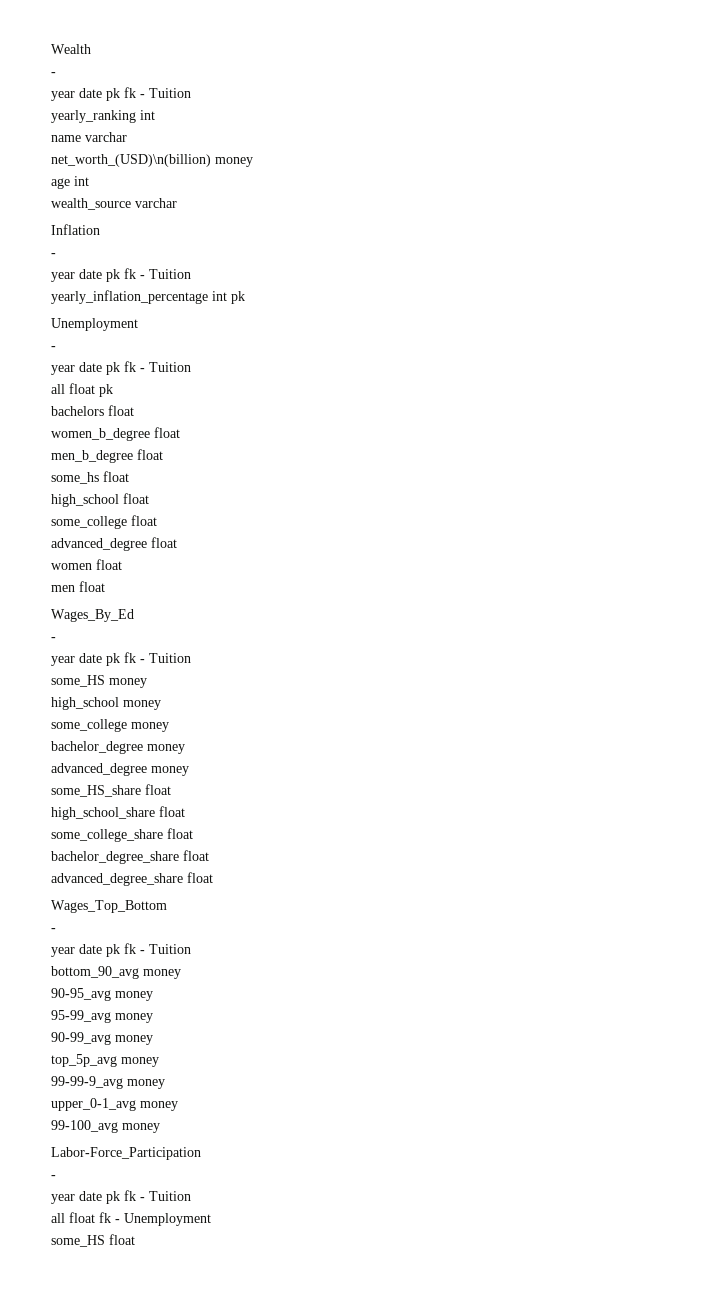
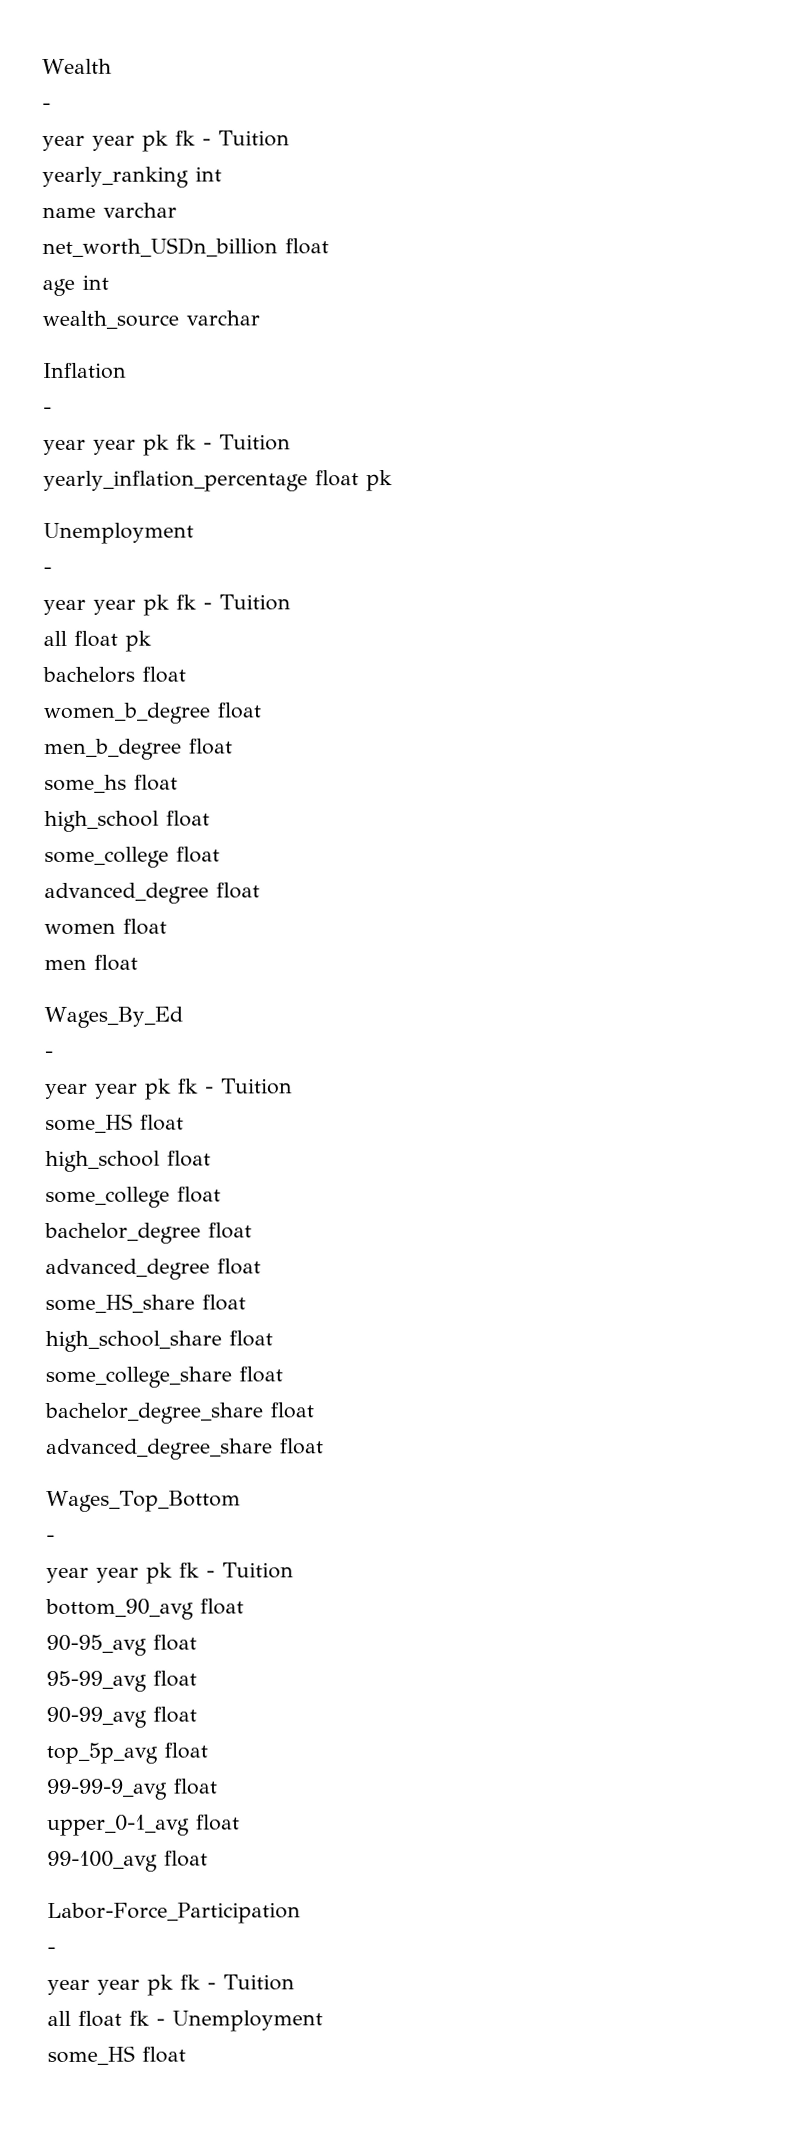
[79,88,102,98] date -> [92,135,135,151] year
[51,154,253,167] net_worth_(USD)\n(billion) money -> [42,237,329,258] net_worth_USDn_billion float
[79,269,102,279] date -> [93,439,136,455] year
[212,291,227,301] int -> [315,470,359,487] float
[79,362,102,372] date -> [93,599,136,615] year
[79,653,102,663] date -> [95,1083,138,1099] year
[109,678,147,688] [51,697,161,710] [51,719,169,732] money // high_school money // some_college money -> [140,1114,184,1131] [45,1150,211,1172] [45,1186,221,1208] float // high_school float // some_college float
[147,744,185,754] [51,763,189,776] money // advanced_degree money -> [208,1222,252,1239] [45,1258,261,1280] float // advanced_degree float
[79,944,102,954] date -> [96,1567,139,1583] year
[143,969,181,979] money -> [200,1598,244,1615] float
[115,991,153,1001] money -> [153,1634,197,1651] float
[115,1013,153,1023] money -> [153,1670,197,1687] float
[115,1035,153,1045] money -> [153,1706,197,1723] float
[121,1057,159,1067] money -> [164,1742,208,1759] float
[127,1079,165,1089] money -> [173,1778,218,1795] float
[140,1101,178,1111] money -> [196,1814,240,1831] float
[122,1123,160,1133] money -> [164,1850,208,1867] float
[79,1191,102,1201] date -> [97,1979,140,1995] year

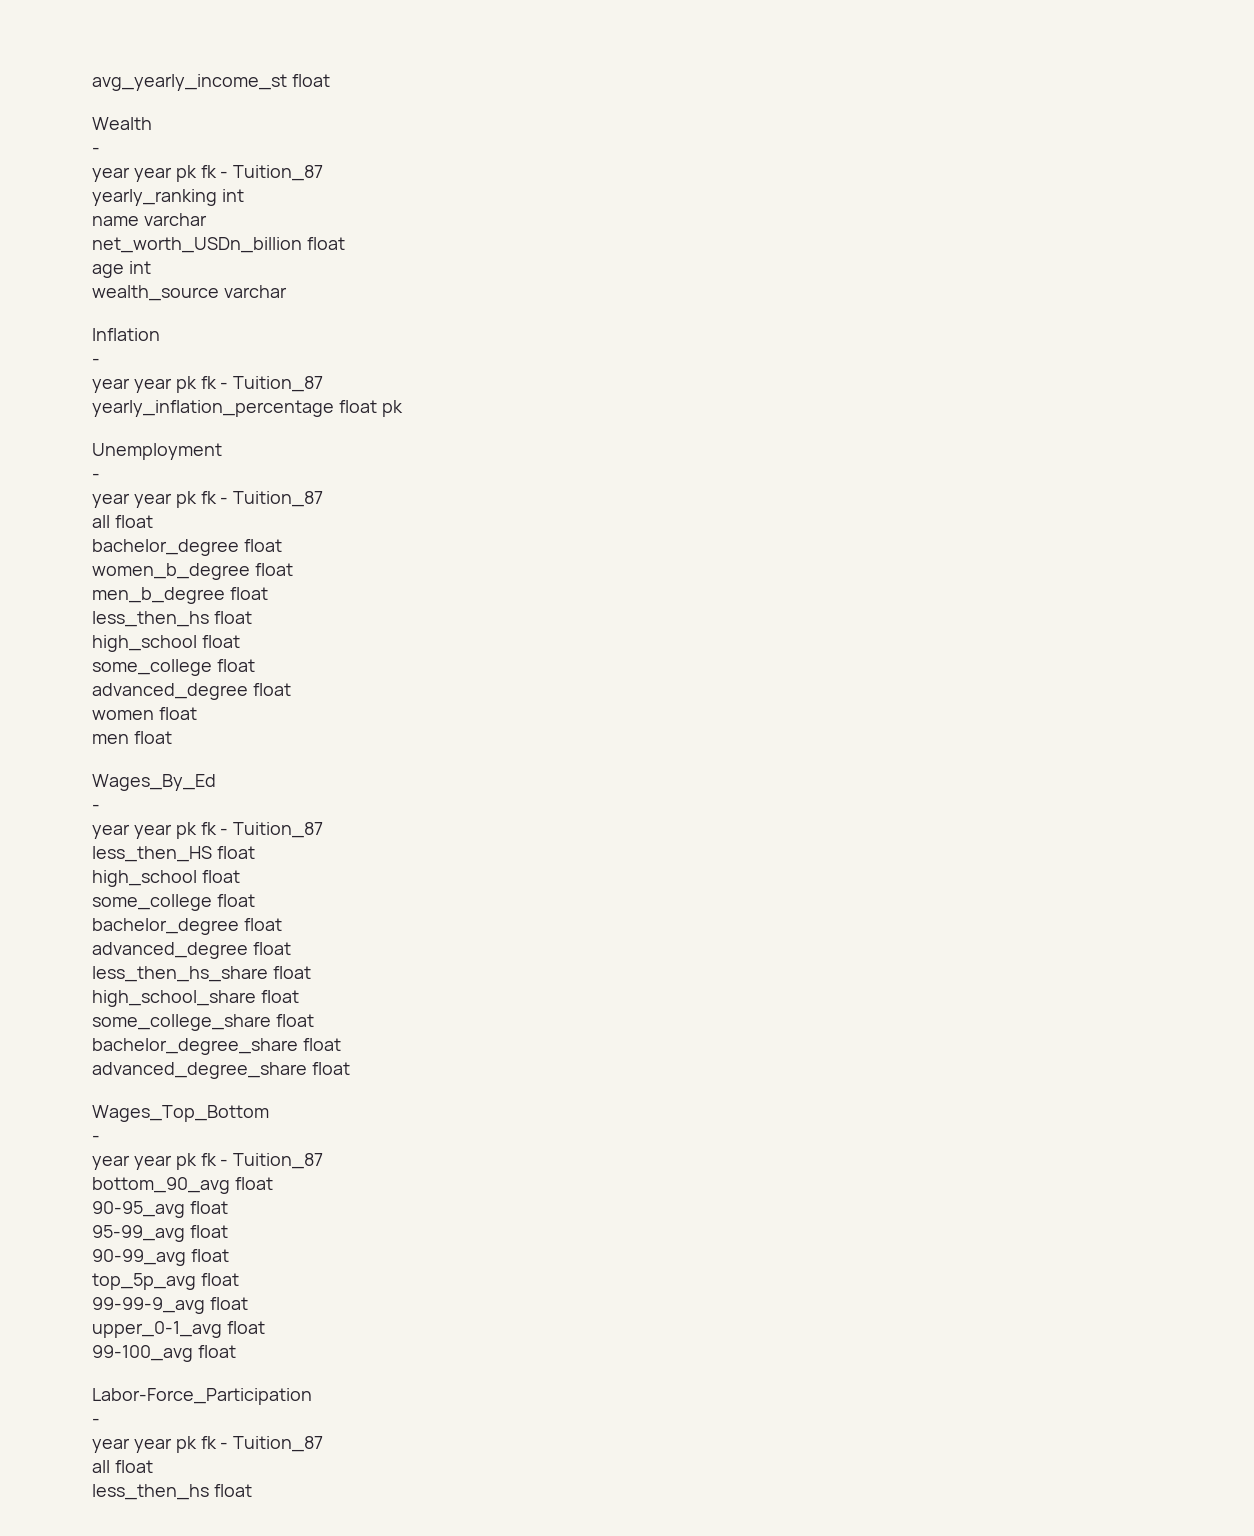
(42, 66) none -> [92,74,330,91] avg_yearly_income_st float //
[218,130,290,147] Tuition -> [233,165,324,181] Tuition_87
[219,434,291,451] Tuition -> [233,376,324,392] Tuition_87
[219,594,291,611] [43,630,152,652] [42,666,135,684] Tuition // all float pk // bachelors -> [233,491,324,507] [92,515,153,528] [92,539,239,556] Tuition_87 // all float // bachelor_degree
[44,774,127,793] some_hs -> [92,611,209,627] less_then_hs
[221,1078,293,1095] [45,1113,133,1133] Tuition // some_HS -> [233,822,324,838] [92,846,212,862] Tuition_87 // less_then_HS
[45,1293,195,1313] some_HS_share -> [92,966,268,982] less_then_hs_share
[222,1562,294,1579] Tuition -> [233,1153,324,1169] Tuition_87
[223,1974,295,1991] [47,2010,323,2032] [47,2045,135,2065] Tuition // all float fk - Unemployment // some_HS -> [233,1436,324,1452] [92,1460,153,1473] [92,1484,209,1500] Tuition_87 // all float // less_then_hs

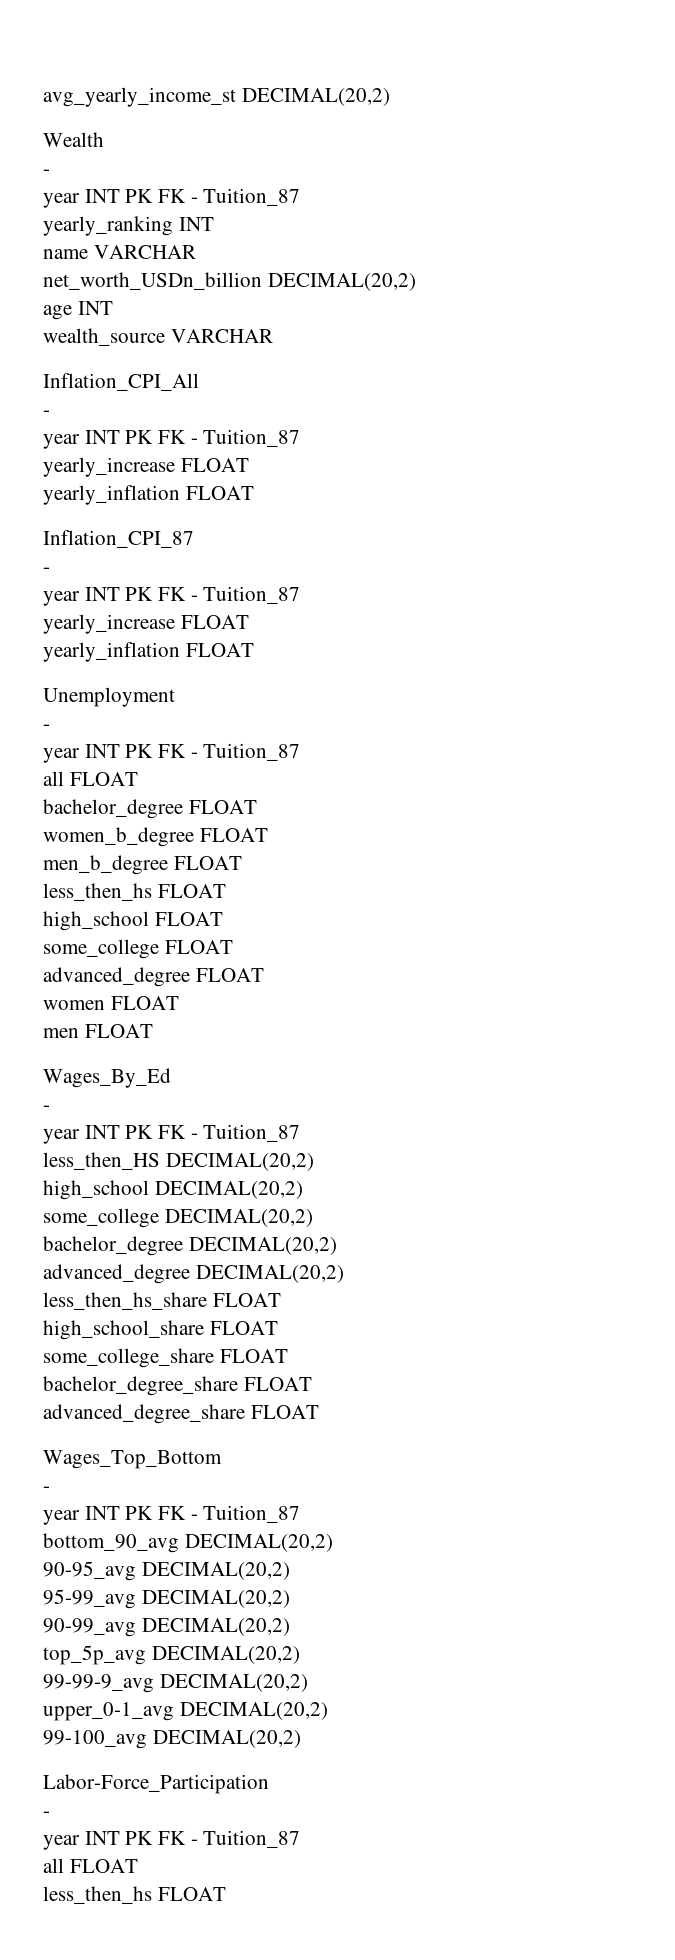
[291,74,330,87] float -> [241,88,390,106] DECIMAL(20,2)
[133,165,217,182] year pk fk -> [84,189,187,203] INT PK FK
[221,189,244,202] int -> [178,217,214,231] INT
[143,213,207,226] varchar -> [93,245,196,259] VARCHAR
[306,237,345,250] float -> [267,273,416,291] DECIMAL(20,2)
[128,261,151,274] int -> [77,301,113,315] INT
[223,285,287,298] [92,328,160,341] [92,358,100,365] [92,376,324,393] [92,400,403,417] varchar // Inflation // - // year year pk fk - Tuition_87 // yearly_inflation_percentage float pk -> [170,329,273,343] [43,373,199,391] [43,410,50,416] [43,429,301,449] [43,457,249,477] [43,485,254,505] [43,530,194,548] [43,567,50,573] [43,586,301,606] [43,614,249,634] [43,642,254,662] VARCHAR // Inflation_CPI_All // - // year INT PK FK - Tuition_87 // yearly_increase FLOAT // yearly_inflation FLOAT // Inflation_CPI_87 // - // year INT PK FK - Tuition_87 // yearly_increase FLOAT // yearly_inflation FLOAT
[133,491,324,508] [92,515,153,528] [92,539,282,556] year pk fk - Tuition_87 // all float // bachelor_degree float -> [84,743,301,761] [43,771,138,786] [43,799,257,819] INT PK FK - Tuition_87 // all FLOAT // bachelor_degree FLOAT
[254,563,293,576] float -> [199,828,268,842] FLOAT
[229,587,268,600] [92,611,252,627] [92,635,240,652] [92,659,255,676] [92,683,291,700] float // less_then_hs float // high_school float // some_college float // advanced_degree float -> [173,856,242,870] [43,883,226,901] [43,911,223,931] [43,939,233,959] [43,967,264,987] FLOAT // less_then_hs FLOAT // high_school FLOAT // some_college FLOAT // advanced_degree FLOAT
[158,707,197,720] float -> [110,996,179,1010] FLOAT
[133,731,172,744] float -> [84,1024,153,1038] FLOAT
[133,822,217,839] year pk fk -> [84,1125,187,1139] INT PK FK
[216,846,255,859] [92,870,240,887] [92,894,255,911] [92,918,282,935] [92,942,291,959] float // high_school float // some_college float // bachelor_degree float // advanced_degree float -> [165,1153,314,1171] [43,1180,303,1200] [43,1208,313,1228] [43,1236,337,1256] [43,1264,344,1284] DECIMAL(20,2) // high_school DECIMAL(20,2) // some_college DECIMAL(20,2) // bachelor_degree DECIMAL(20,2) // advanced_degree DECIMAL(20,2)
[272,966,311,979] float -> [212,1293,281,1307] FLOAT
[260,990,299,1003] float -> [209,1321,278,1335] FLOAT
[275,1014,314,1027] float -> [219,1349,288,1363] FLOAT
[302,1038,341,1051] float -> [243,1377,312,1391] FLOAT
[311,1062,350,1075] float -> [250,1405,319,1419] FLOAT
[133,1153,217,1170] year pk fk -> [84,1506,187,1520] INT PK FK
[234,1177,273,1190] float -> [184,1534,333,1552] DECIMAL(20,2)
[189,1201,228,1214] float -> [141,1562,290,1580] DECIMAL(20,2)
[189,1225,228,1238] float -> [141,1590,290,1608] DECIMAL(20,2)
[190,1249,229,1262] float -> [141,1618,290,1636] DECIMAL(20,2)
[200,1273,239,1286] float -> [151,1646,300,1664] DECIMAL(20,2)
[209,1297,248,1310] float -> [159,1674,308,1692] DECIMAL(20,2)
[226,1321,265,1334] float -> [179,1702,328,1720] DECIMAL(20,2)
[197,1345,236,1358] float -> [152,1730,301,1748] DECIMAL(20,2)
[133,1436,324,1453] [92,1460,153,1473] [92,1484,252,1500] year pk fk - Tuition_87 // all float // less_then_hs float -> [84,1830,301,1848] [43,1858,138,1873] [43,1886,226,1904] INT PK FK - Tuition_87 // all FLOAT // less_then_hs FLOAT

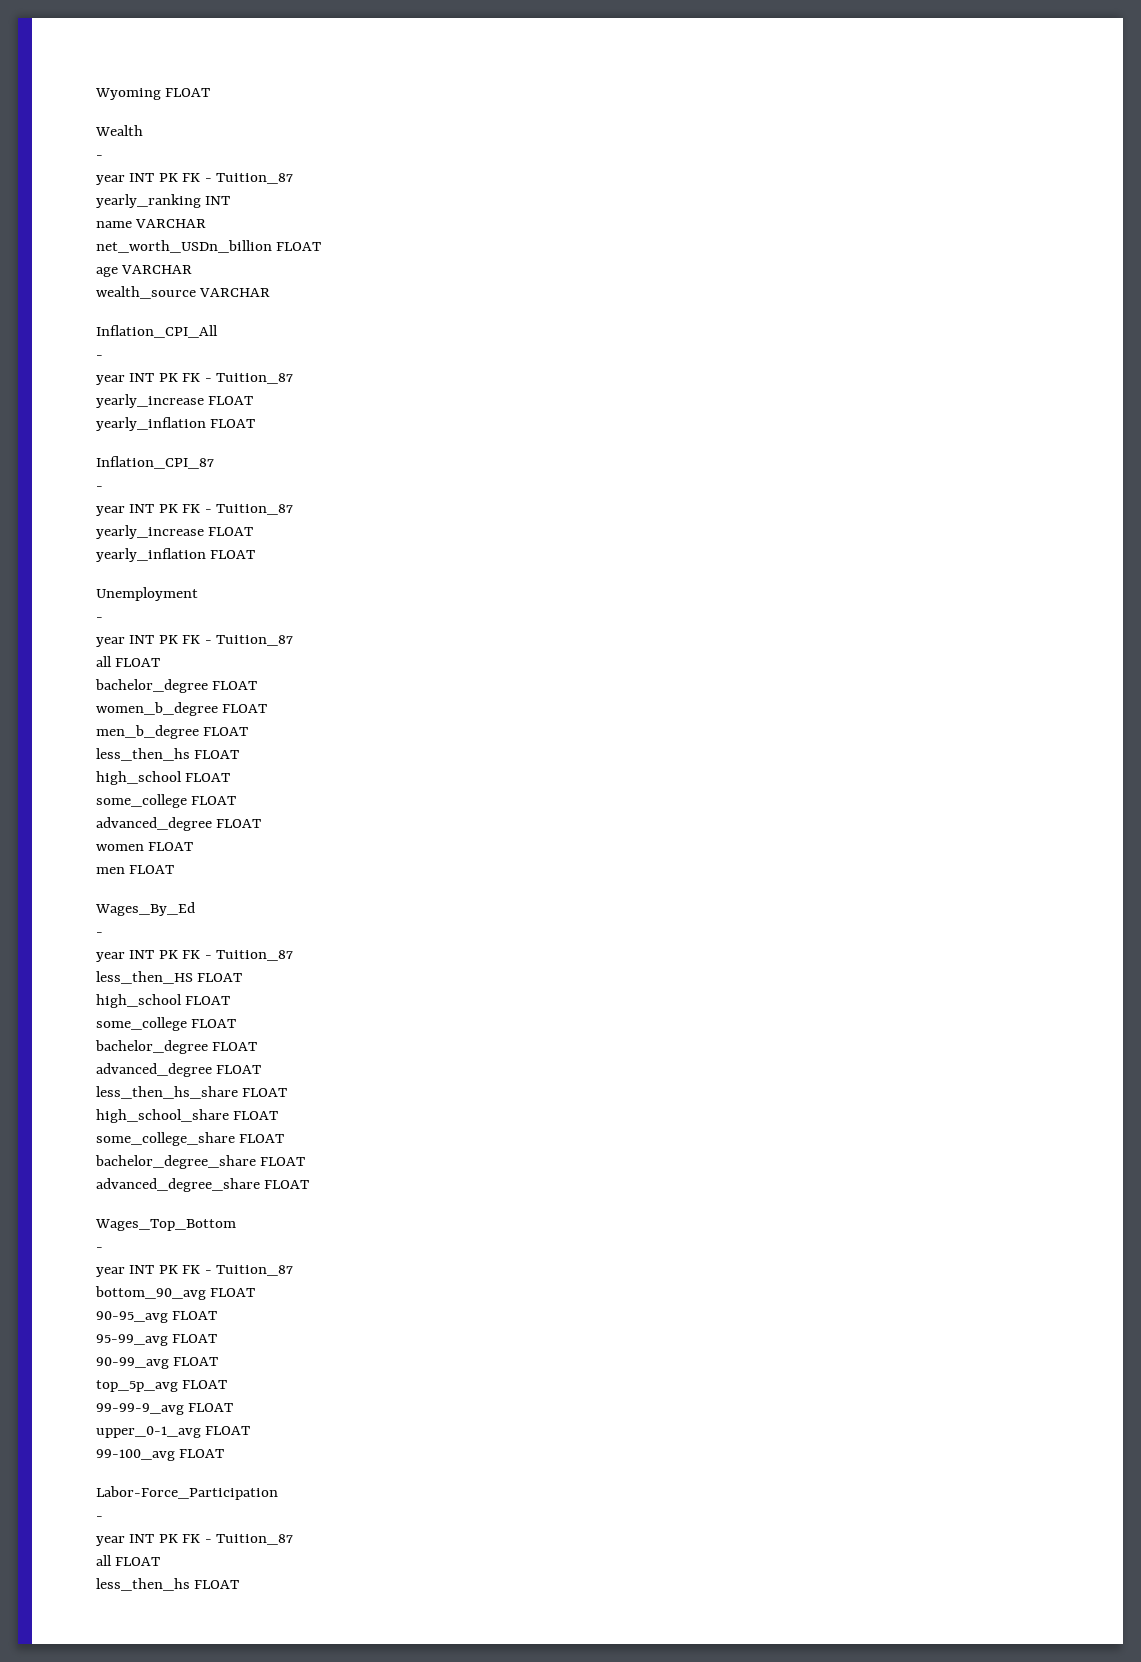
[43,87,390,107] avg_yearly_income_st DECIMAL(20,2) -> [95,88,211,100] Wyoming FLOAT
[267,273,416,291] DECIMAL(20,2) -> [276,242,322,251] FLOAT
[77,301,113,315] INT -> [121,265,193,274] VARCHAR
[165,1153,314,1171] [43,1180,303,1200] [43,1208,313,1228] [43,1236,337,1256] [43,1264,344,1284] DECIMAL(20,2) // high_school DECIMAL(20,2) // some_college DECIMAL(20,2) // bachelor_degree DECIMAL(20,2) // advanced_degree DECIMAL(20,2) -> [197,973,243,982] [96,994,231,1008] [96,1017,237,1031] [95,1040,258,1054] [96,1063,262,1077] FLOAT // high_school FLOAT // some_college FLOAT // bachelor_degree FLOAT // advanced_degree FLOAT
[184,1534,333,1552] DECIMAL(20,2) -> [210,1288,256,1297] FLOAT
[141,1562,290,1580] DECIMAL(20,2) -> [172,1311,218,1320] FLOAT
[141,1590,290,1608] DECIMAL(20,2) -> [172,1334,218,1343] FLOAT
[141,1618,290,1636] DECIMAL(20,2) -> [173,1357,219,1366] FLOAT
[151,1646,300,1664] DECIMAL(20,2) -> [182,1380,228,1389] FLOAT
[159,1674,308,1692] DECIMAL(20,2) -> [188,1403,234,1412] FLOAT
[179,1702,328,1720] DECIMAL(20,2) -> [205,1426,251,1435] FLOAT
[152,1730,301,1748] DECIMAL(20,2) -> [179,1449,225,1458] FLOAT

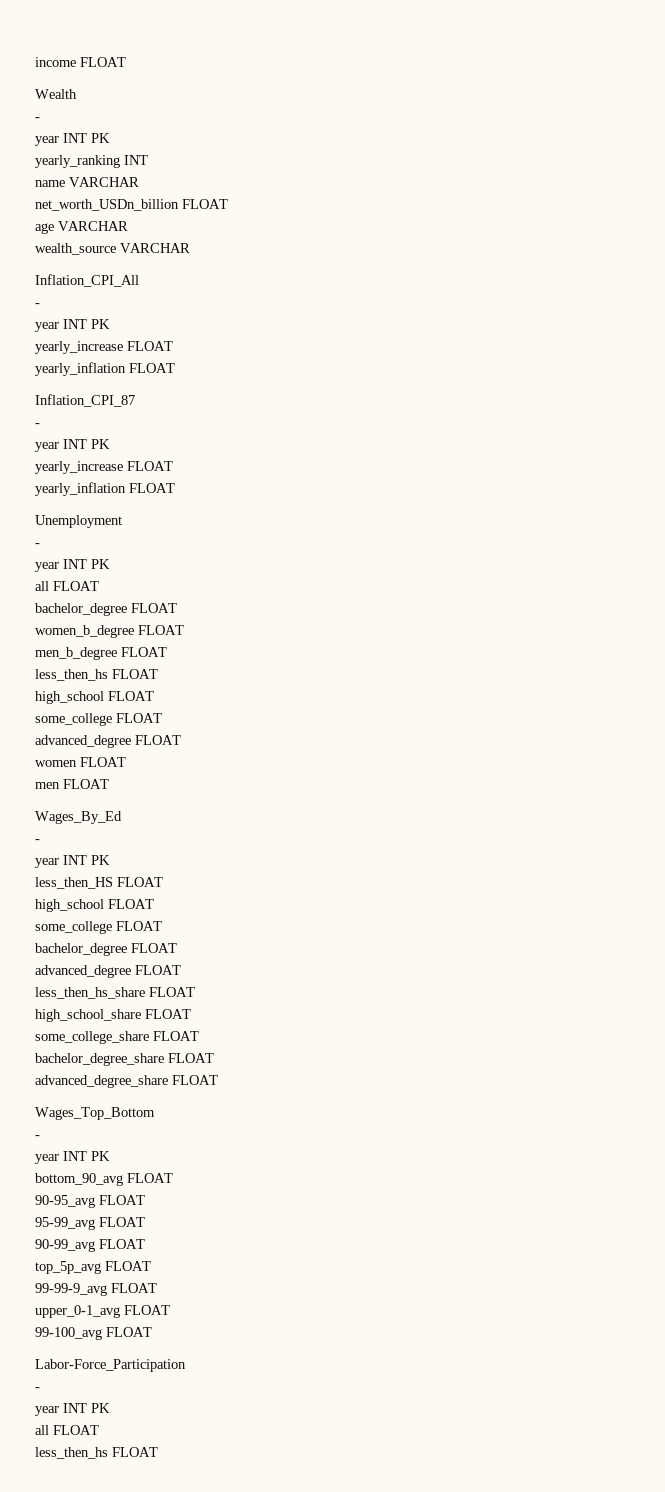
[95,88,161,100] Wyoming -> [35,57,76,67] income
[182,173,294,184] FK - Tuition_87 -> (110, 138) none
[182,373,294,384] FK - Tuition_87 -> (110, 324) none
[182,504,294,515] FK - Tuition_87 -> (110, 444) none
[182,635,294,646] FK - Tuition_87 -> (110, 564) none
[182,950,294,961] FK - Tuition_87 -> (110, 860) none
[182,1265,294,1276] FK - Tuition_87 -> (110, 1156) none
[182,1534,294,1545] FK - Tuition_87 -> (110, 1408) none

